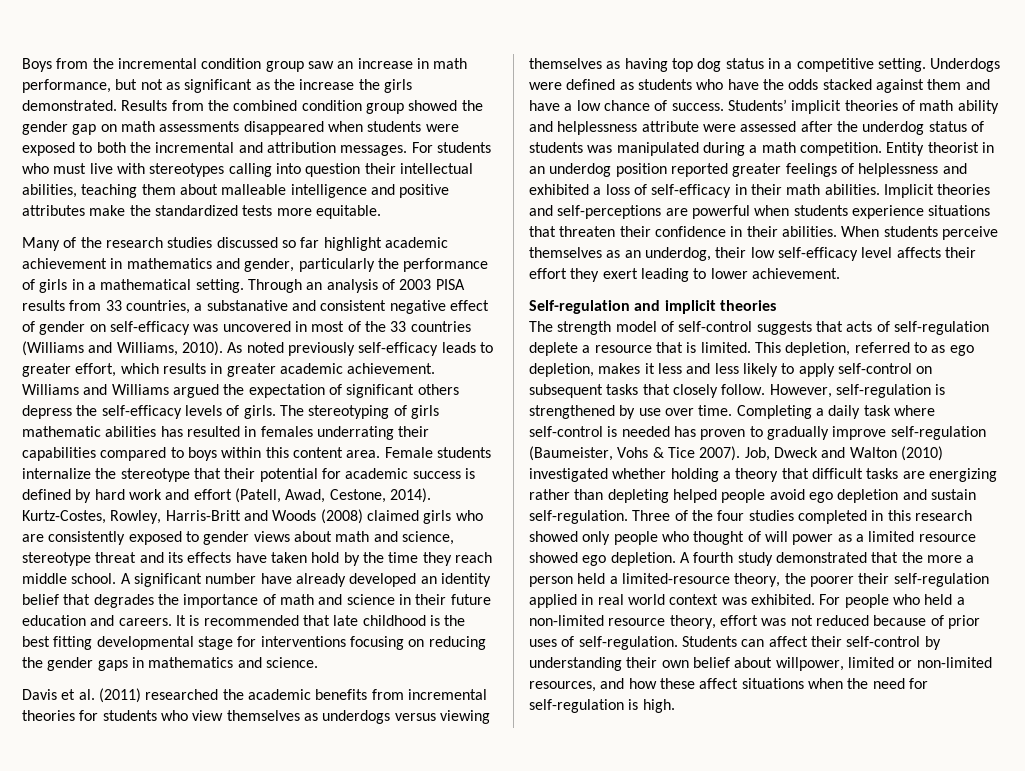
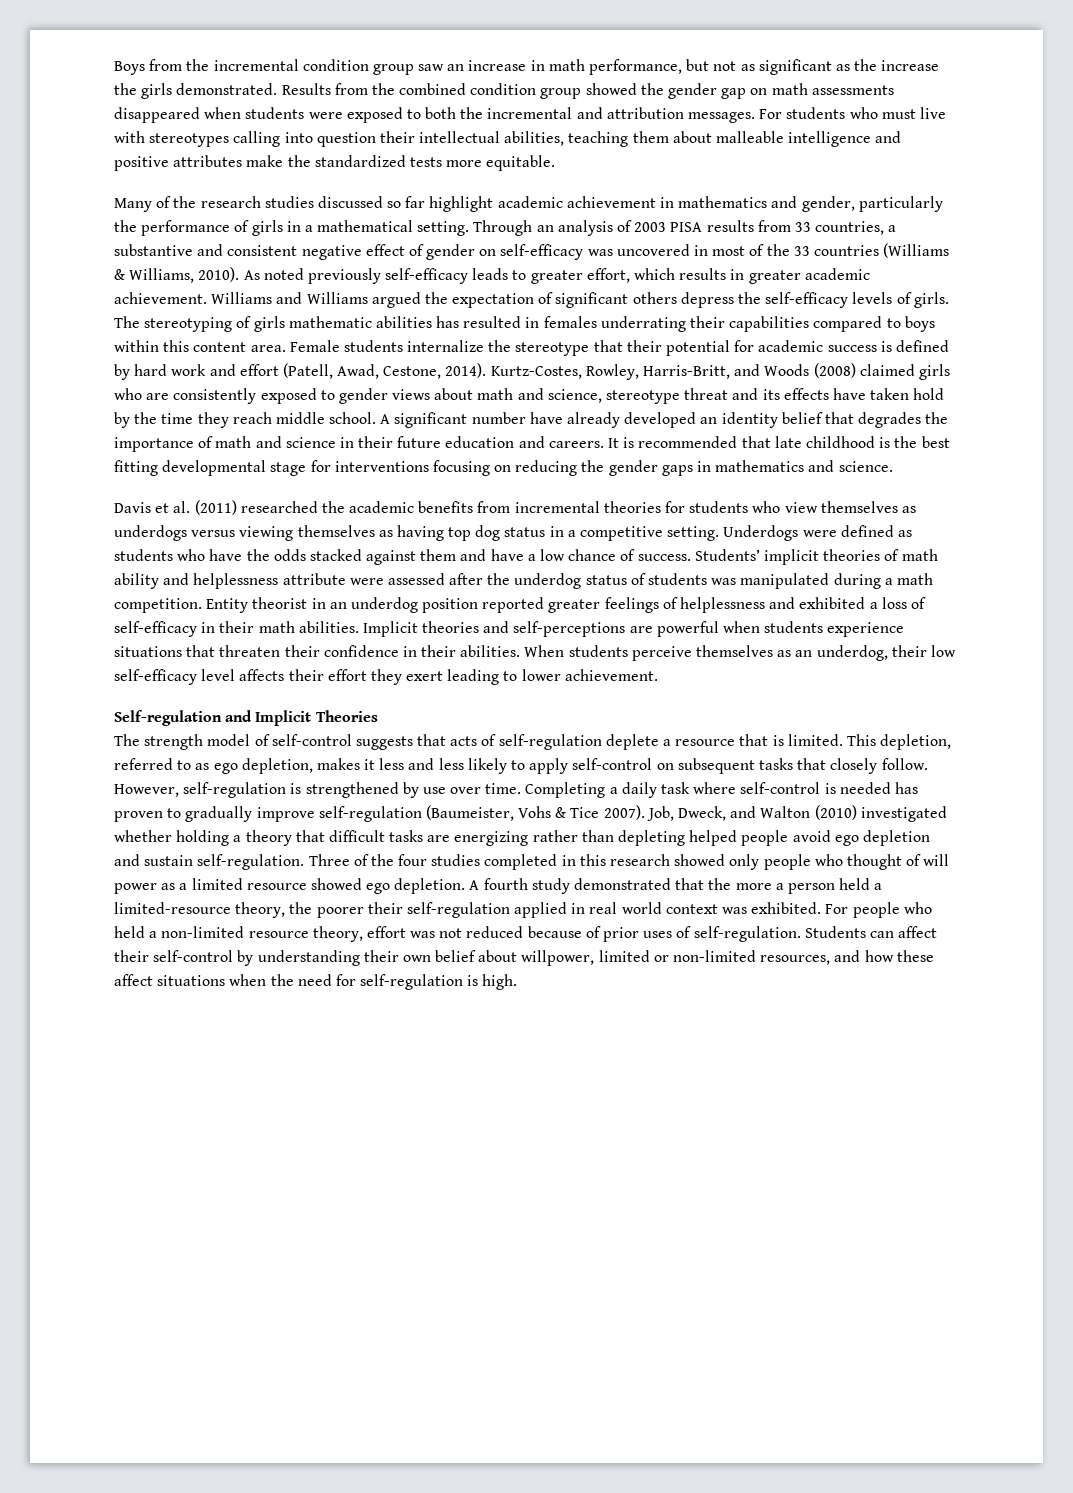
[206,300,288,311] substanative -> [114,244,193,256] substantive
[88,342,113,353] and -> [114,269,125,280] &
[165,510,241,521] Harris-Britt -> [643,365,731,379] Harris-Britt,
[664,300,776,314] implicit theories -> [255,710,378,726] Implicit Theories
[773,447,818,458] Dweck -> [678,806,727,821] Dweck,

